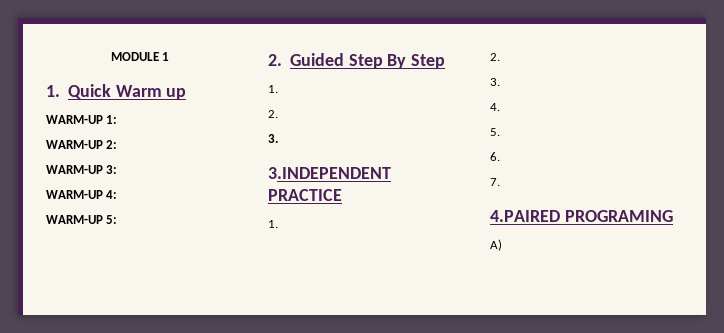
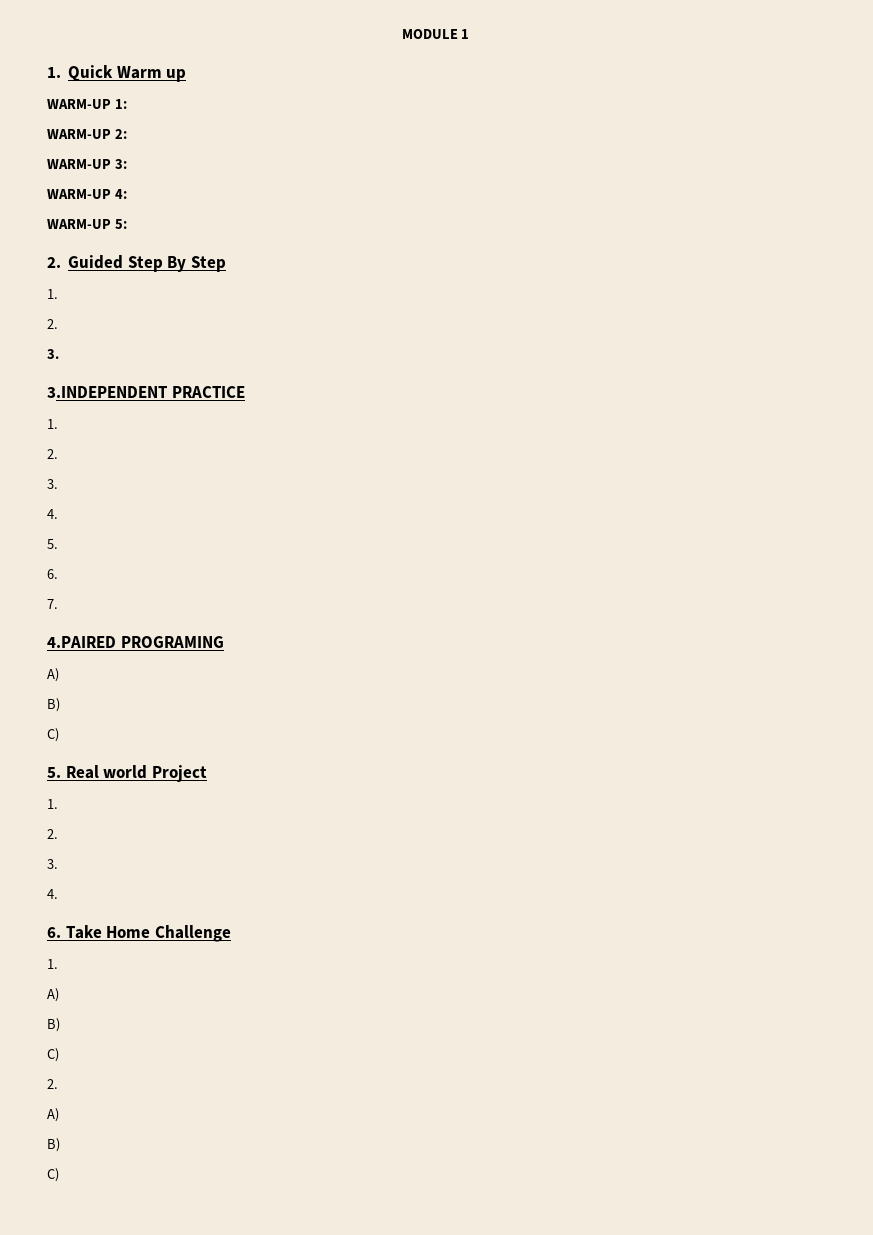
(502, 245) none -> [47,698,60,712] [47,728,59,742] [47,765,207,782] [47,799,58,809] [47,829,58,839] [47,859,58,869] [47,889,58,899] [47,925,231,942] [47,959,58,969] [47,988,59,1002] [47,1018,60,1032] [47,1048,59,1062] [47,1079,58,1089] [47,1108,59,1122] [47,1138,60,1152] [47,1168,59,1182] // B) // C) // 5. Real world Project // 1. // 2. // 3. // 4. // 6. Take Home Challenge // 1. // A) // B) // C) // 2. // A) // B) // C)

